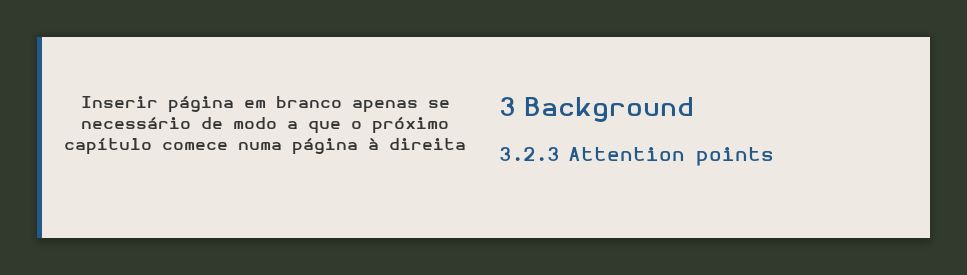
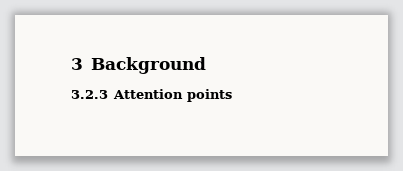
[80,96,450,113] [81,117,449,134] [64,138,466,155] Inserir página em branco apenas se necessário de modo a que o próximo capítulo comece numa página à direita // -> (71, 64) none

